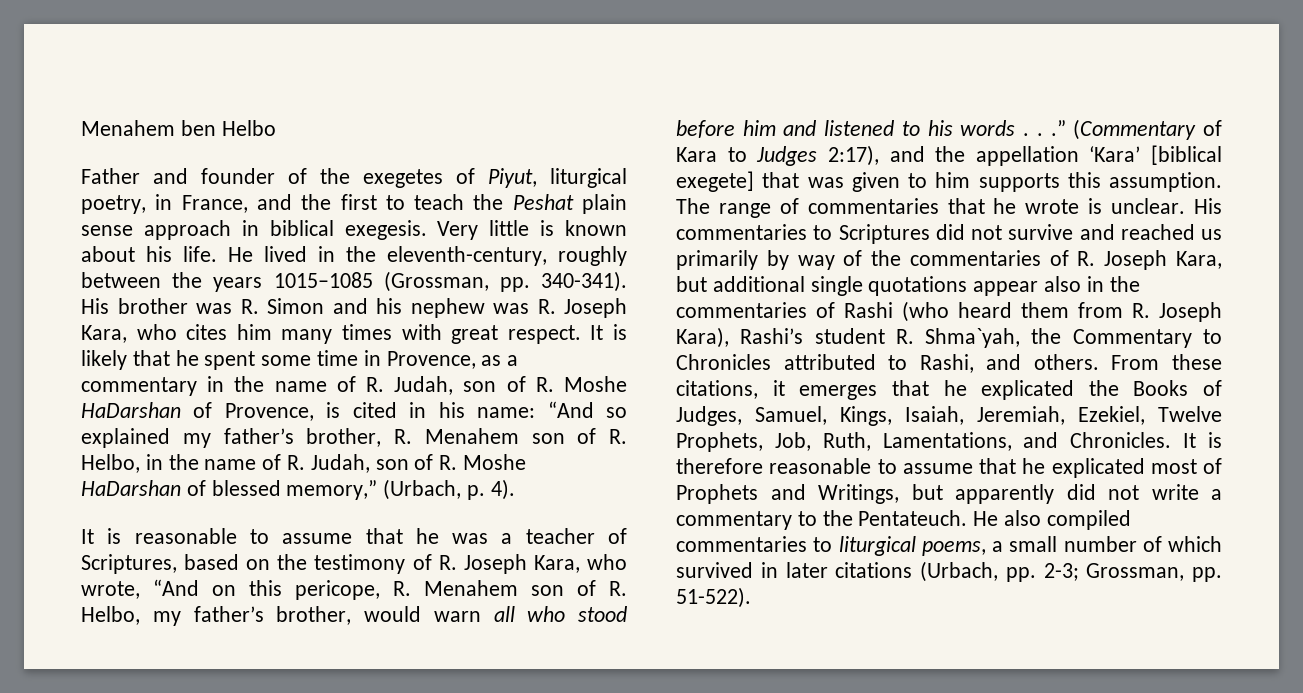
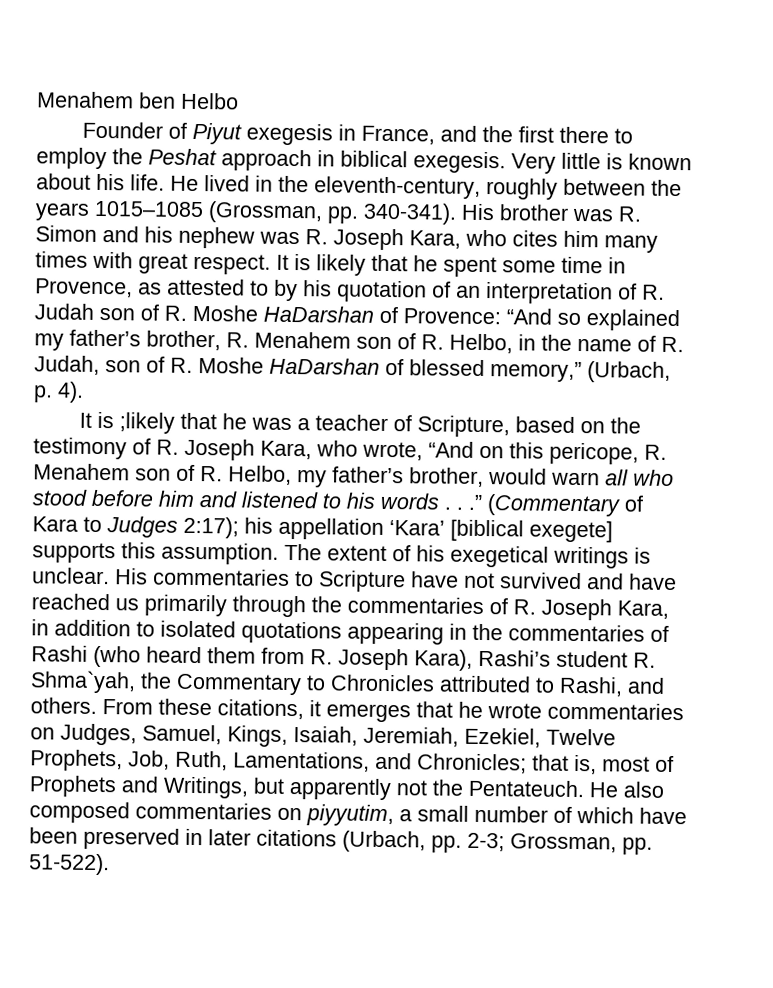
[81,168,627,188] [81,195,146,214] Father and founder of the exegetes of Piyut, liturgical poetry, -> [81,121,333,146] Founder of Piyut exegesis
[385,194,627,214] [81,225,133,236] to teach the Peshat plain sense -> [558,126,633,144] [36,147,217,170] there to employ the Peshat
[507,355,519,366] [81,376,627,396] [81,402,536,421] a commentary in the name of R. Judah, son of R. Moshe HaDarshan of Provence, is cited in his name: -> [167,278,665,305] [34,303,501,325] attested to by his quotation of an interpretation of R. Judah son of R. Moshe HaDarshan of Provence:
[134,528,353,544] reasonable to assume -> [118,412,175,434] ;likely
[81,554,177,574] Scriptures, -> [416,415,510,438] Scripture,
[827,145,966,166] 2:17), and the -> [183,516,273,539] 2:17); his
[762,172,1222,192] [676,198,1080,218] that was given to him supports this assumption. The range of commentaries that he wrote -> [32,542,629,569] supports this assumption. The extent of his exegetical writings
[838,224,1222,244] [676,250,863,270] Scriptures did not survive and reached us primarily by way of -> [318,570,677,593] [31,593,306,618] Scripture have not survived and have reached us primarily through
[676,276,1082,296] but additional single quotations appear also -> [31,619,444,645] in addition to isolated quotations appearing
[981,380,1222,400] explicated the Books of -> [487,702,684,721] [30,727,55,740] wrote commentaries on
[1070,432,1222,448] [676,458,1145,478] Chronicles. It is therefore reasonable to assume that he explicated -> [417,753,597,775] Chronicles; that is,
[1066,484,1222,500] [676,510,1131,530] [676,536,986,556] did not write a commentary to the Pentateuch. He also compiled commentaries to liturgical poems, -> [396,779,665,798] [29,801,394,827] not the Pentateuch. He also composed commentaries on piyyutim,
[676,562,753,578] survived -> [639,807,687,825] [29,827,180,850] have been preserved

